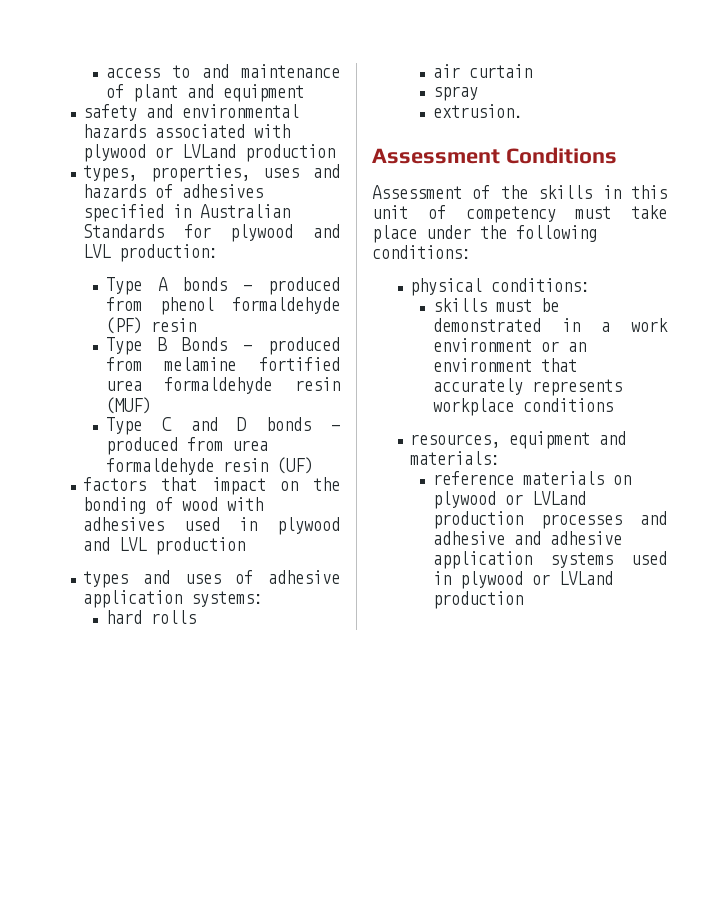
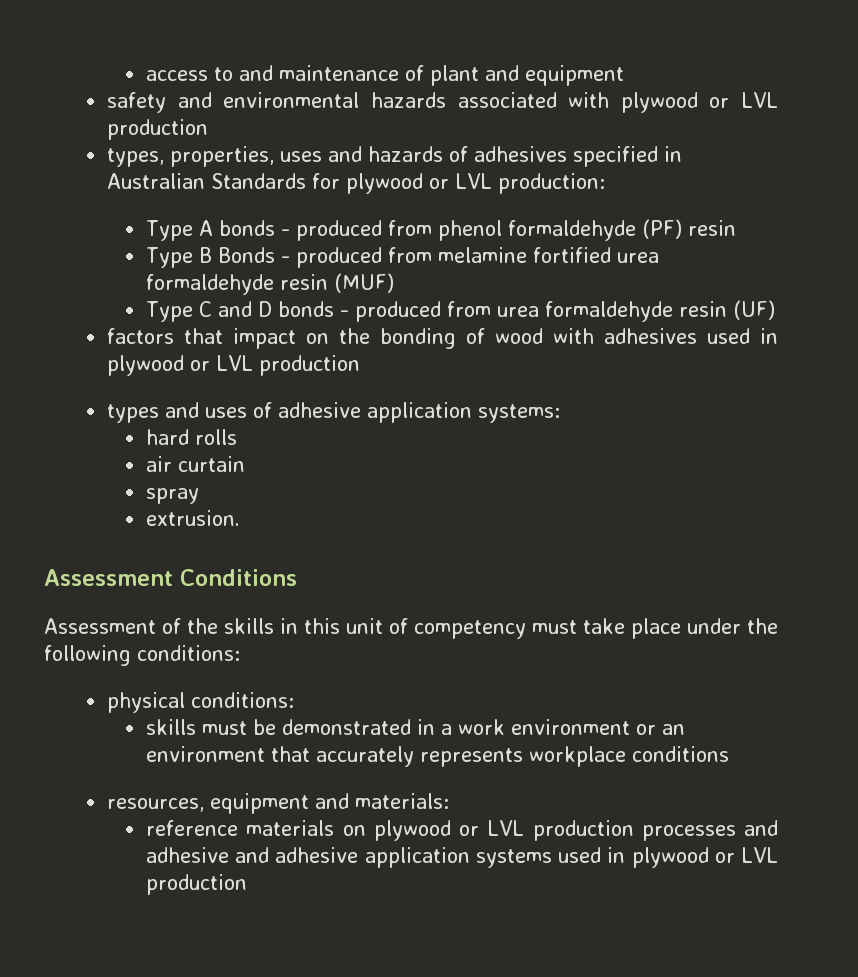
[182,144,237,158] LVLand -> [741,92,779,108] LVL
[313,224,340,238] and -> [429,178,450,189] or
[83,537,111,551] and -> [190,360,211,371] or
[531,491,586,505] LVLand -> [487,820,525,836] LVL
[558,571,613,585] LVLand -> [741,847,779,863] LVL

